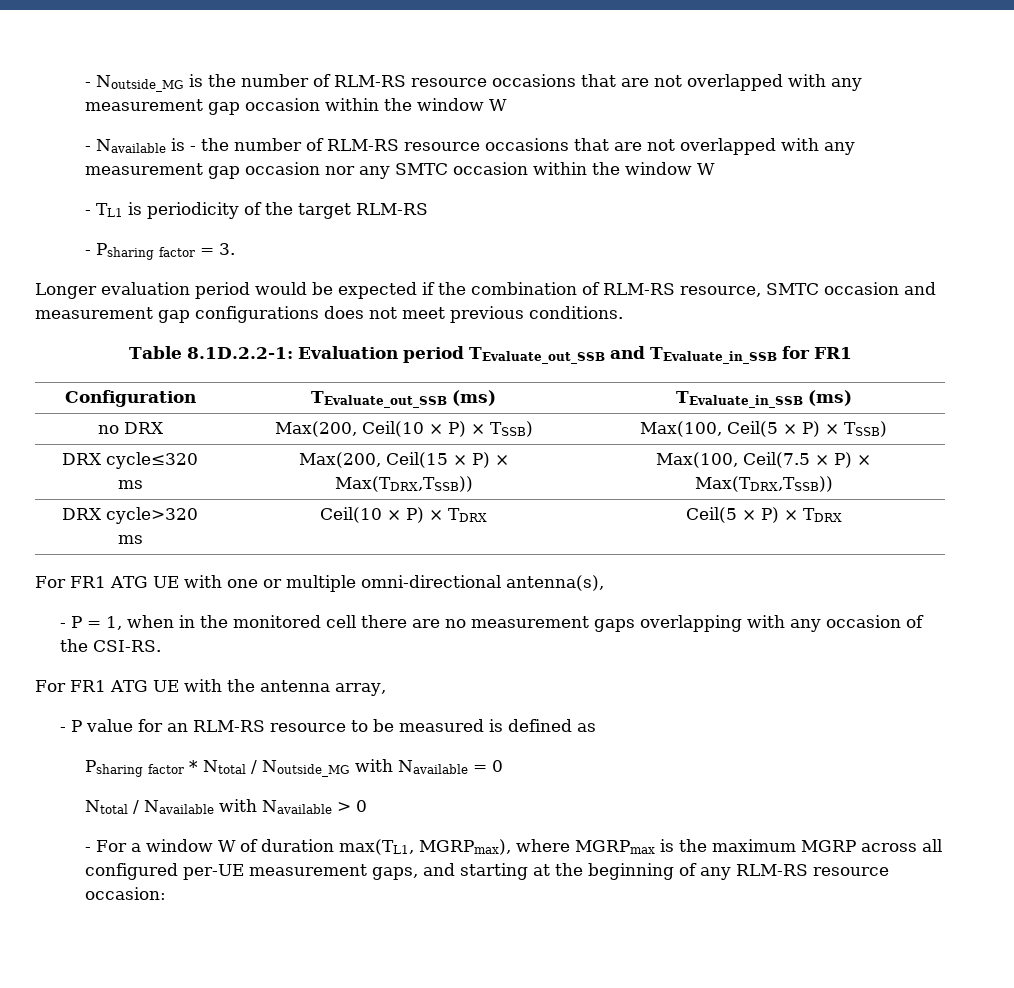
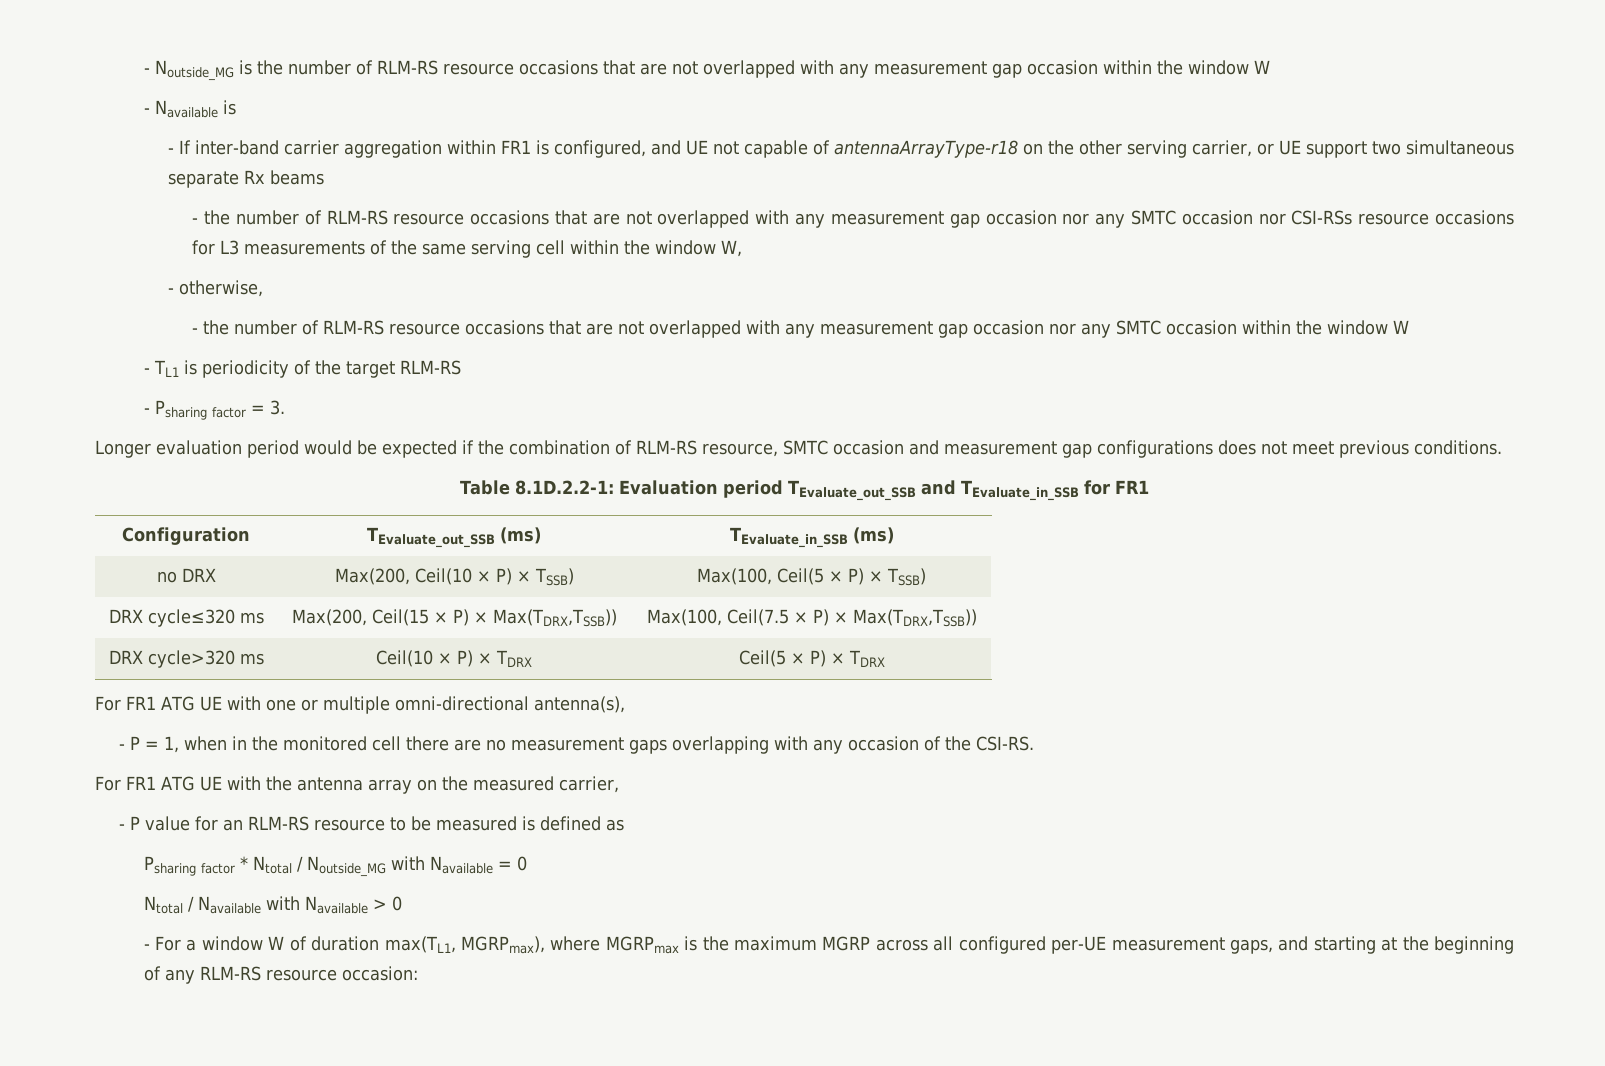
(185, 144) none -> [167,140,1515,158] [167,170,324,188] [192,210,1514,228] [192,240,743,258] [167,280,263,297] // - If inter-band carrier aggregation within FR1 is configured, and UE not capable of antennaArrayType-r18 on the other serving carrier, or UE support two simultaneous separate Rx beams // - the number of RLM-RS resource occasions that are not overlapped with any measurement gap occasion nor any SMTC occasion nor CSI-RSs resource occasions for L3 measurements of the same serving cell within the window W, // - otherwise, //
[334,683,386,696] array, -> [367,776,619,794] array on the measured carrier,

